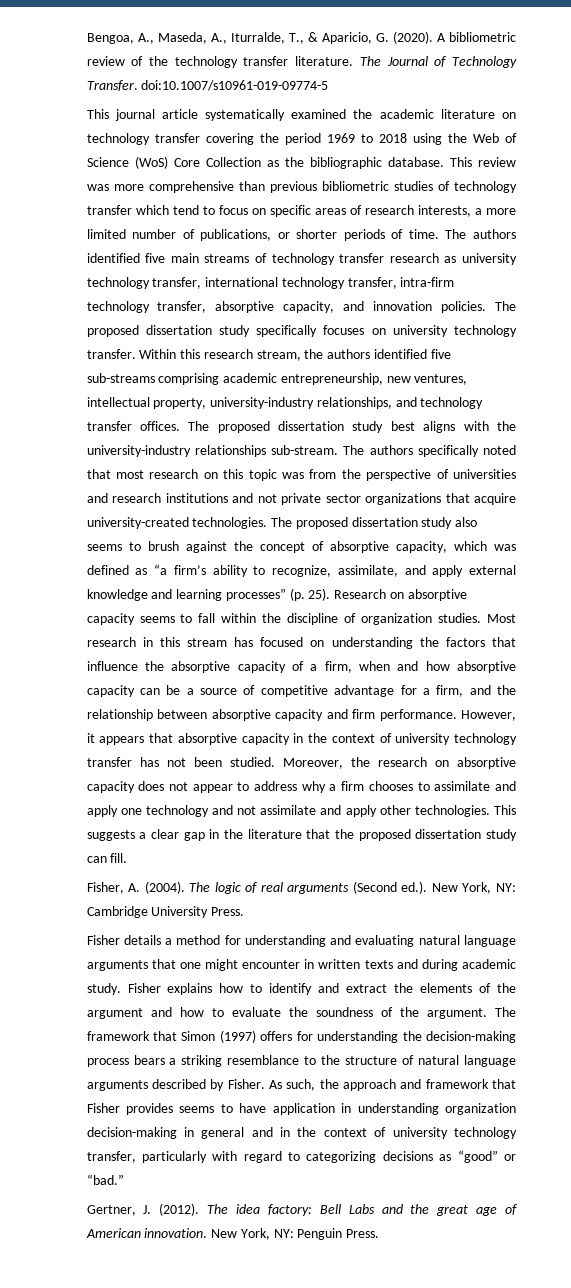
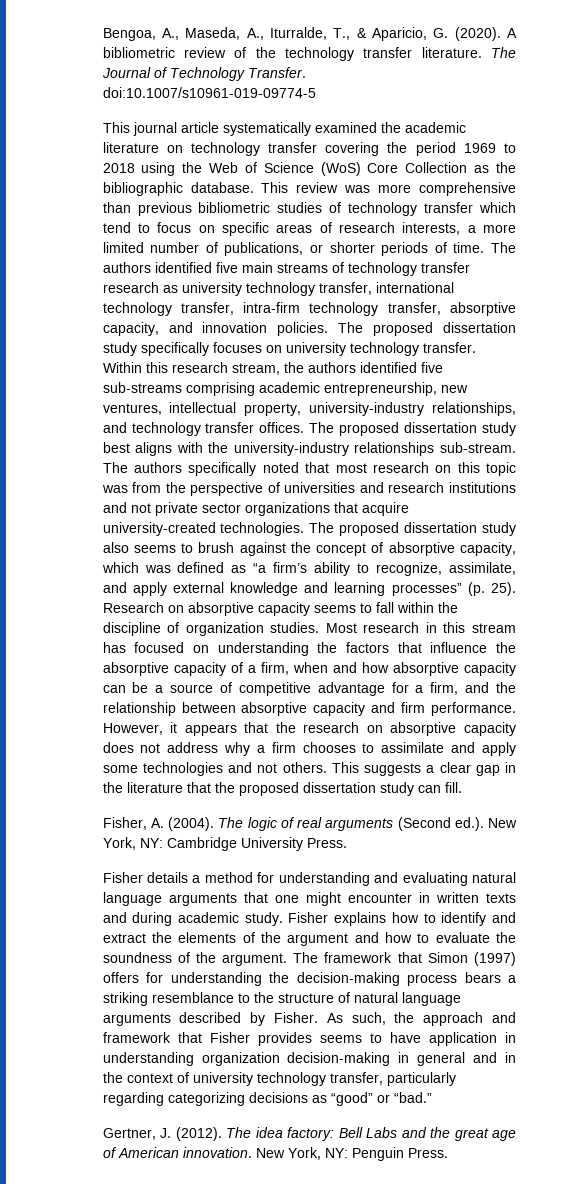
[177,733,517,745] [86,757,343,769] absorptive capacity in the context of university technology transfer has not been studied. Moreover, -> (269, 727) none
[192,782,250,793] appear to -> (161, 748) none
[120,805,490,817] one technology and not assimilate and apply other technologies. -> [102,762,327,776] some technologies and not others.
[212,1151,301,1163] with regard to -> [102,1092,164,1106] regarding

